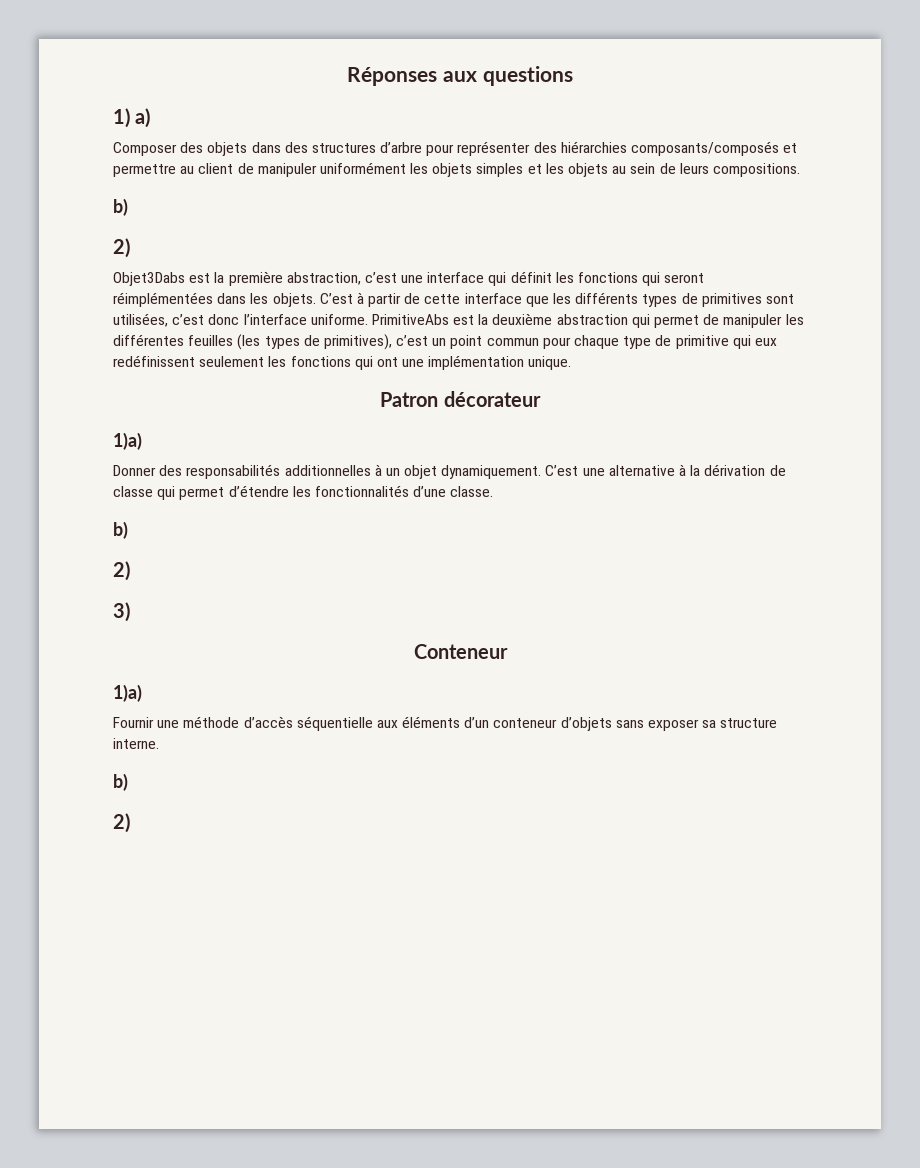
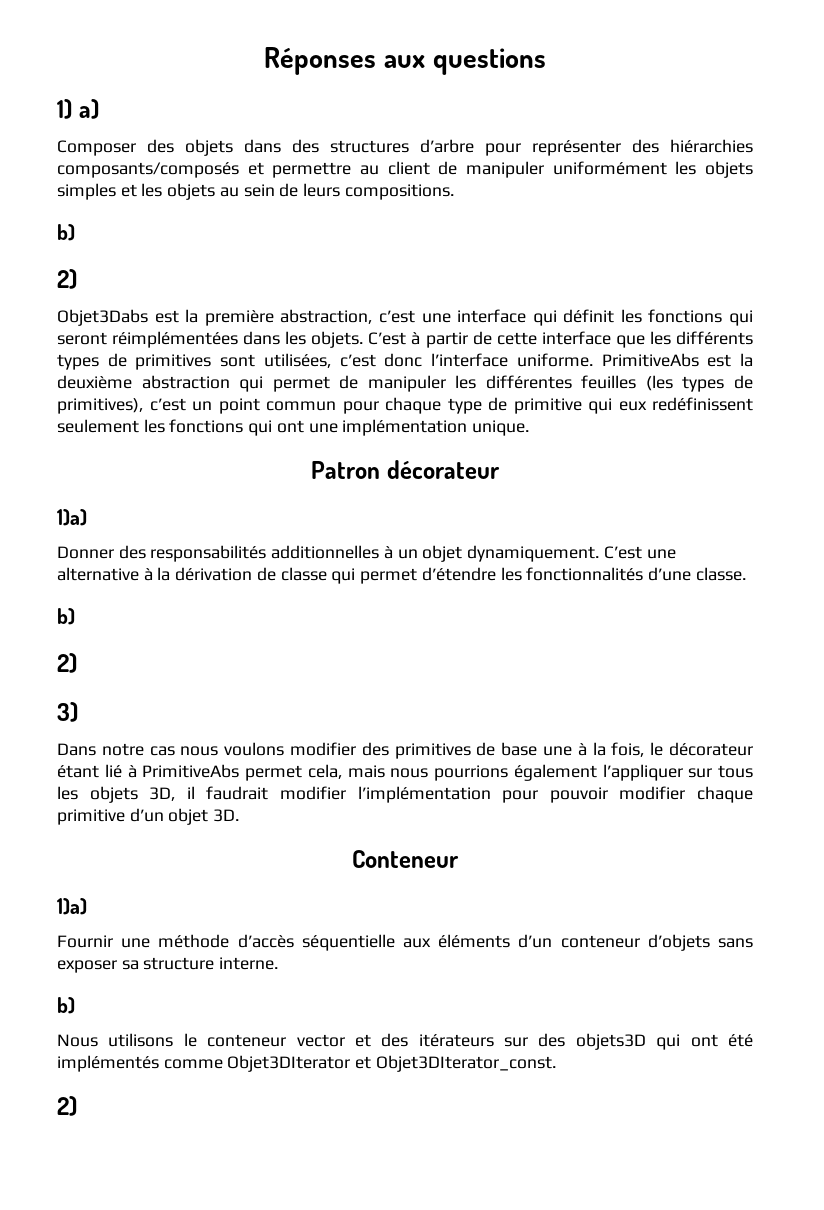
(130, 612) none -> [57,742,753,759] [57,764,753,781] [57,786,754,803] [57,808,240,825] // Dans notre cas nous voulons modifier des primitives de base une à la fois, le décorateur étant lié à PrimitiveAbs permet cela, mais nous pourrions également l’appliquer sur tous les objets 3D, il faudrait modifier l’implémentation pour pouvoir modifier chaque primitive d’un objet 3D.
(128, 782) none -> [57,1033,754,1050] [57,1055,556,1072] // Nous utilisons le conteneur vector et des itérateurs sur des objets3D qui ont été implémentés comme Objet3DIterator et Objet3DIterator_const.

